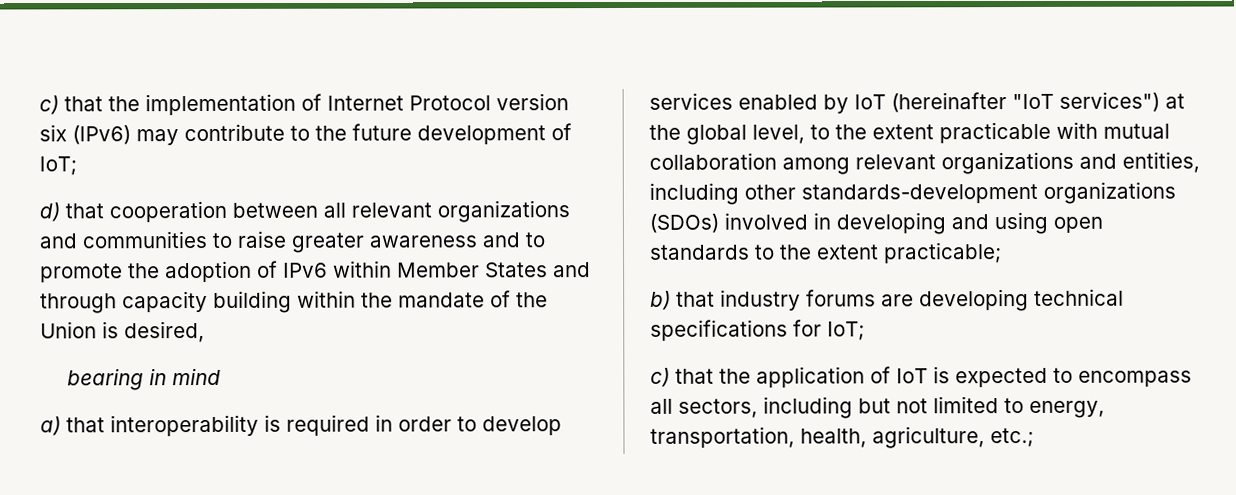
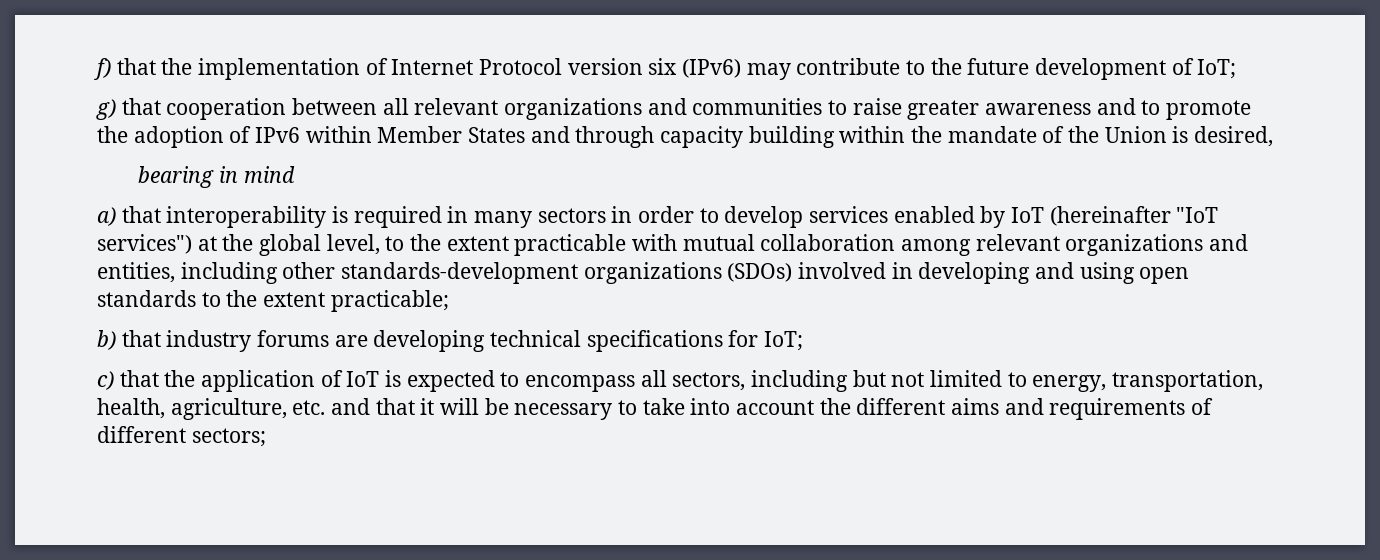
[39,95,59,115] c) -> [94,58,111,80] f)
[39,202,60,222] d) -> [96,99,116,120] g)
(393, 423) none -> [474,206,633,228] many sectors in
[990,427,1034,448] etc.; -> [292,398,1214,420] [97,426,266,447] etc. and that it will be necessary to take into account the different aims and requirements of different sectors;

